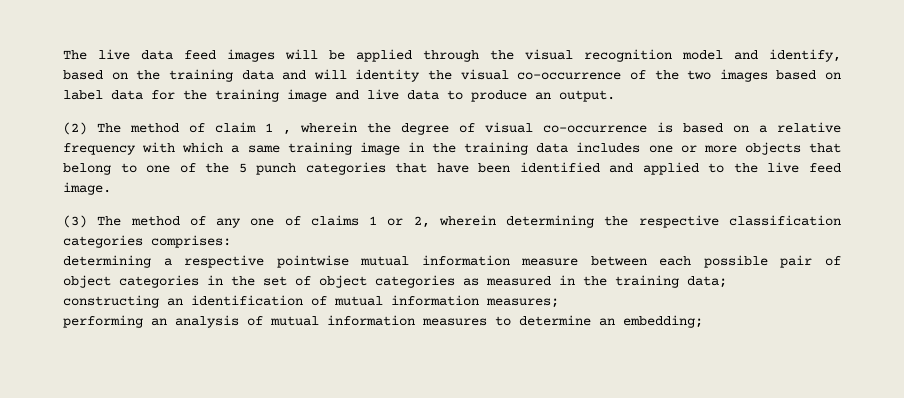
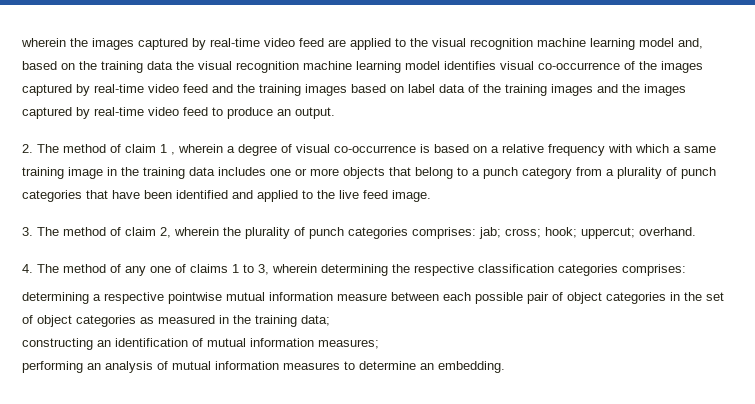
[63,49,841,62] The live data feed images will be applied through the visual recognition model and identify, -> [21,38,703,50] wherein the images captured by real-time video feed are applied to the visual recognition machine learning model and,
[282,69,712,82] and will identity the visual co-occurrence of the two -> [176,61,703,73] [22,84,301,96] the visual recognition machine learning model identifies visual co-occurrence of the images captured by real-time video feed and the training
[151,89,439,102] for the training image and live data -> [468,84,686,96] [22,107,208,119] of the training images and the images captured by real-time video feed
[63,122,87,135] (2) -> [22,144,33,153] 2.
[367,123,391,133] the -> [227,146,235,153] a
[146,163,247,173] one of the 5 -> [472,167,677,179] a punch category from a plurality of
[63,215,87,228] (3) -> [22,227,696,239] [22,264,33,273] 3. The method of claim 2, wherein the plurality of punch categories comprises: jab; cross; hook; uppercut; overhand. // 4.
[387,216,430,228] or 2, -> [243,264,269,275] to 3,
[623,315,703,328] embedding; -> [438,361,505,373] embedding.

